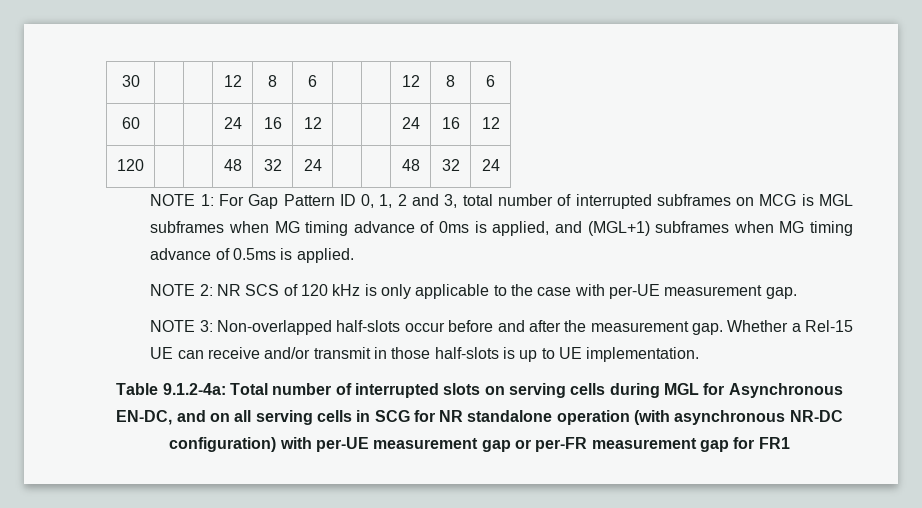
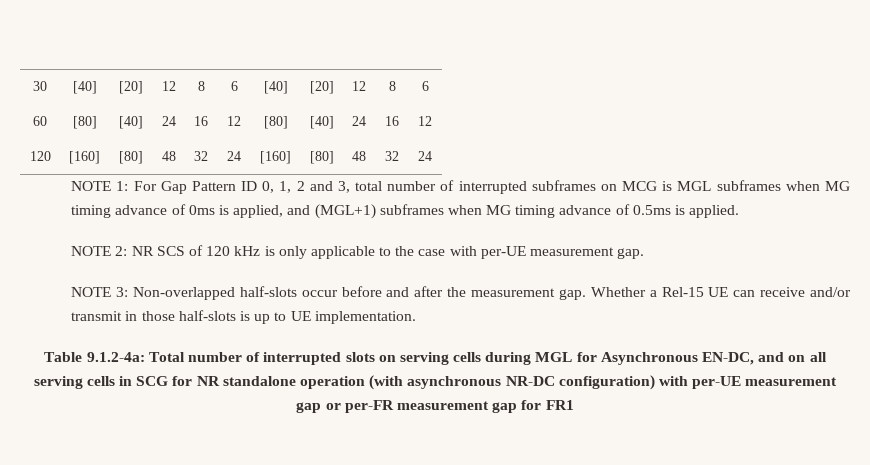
(140, 81) | -> [72,81,97,94] [119,81,143,94] [40] | [20]
(317, 81) | -> [263,81,288,94] [309,81,334,94] [40] | [20]
(140, 123) | -> [72,116,97,129] [119,116,143,129] [80] | [40]
(322, 123) | -> [263,116,288,129] [309,116,334,129] [80] | [40]
(144, 165) | -> [69,151,100,164] [119,151,143,164] [160] | [80]
(322, 165) | -> [260,151,291,164] [309,151,334,164] [160] | [80]

